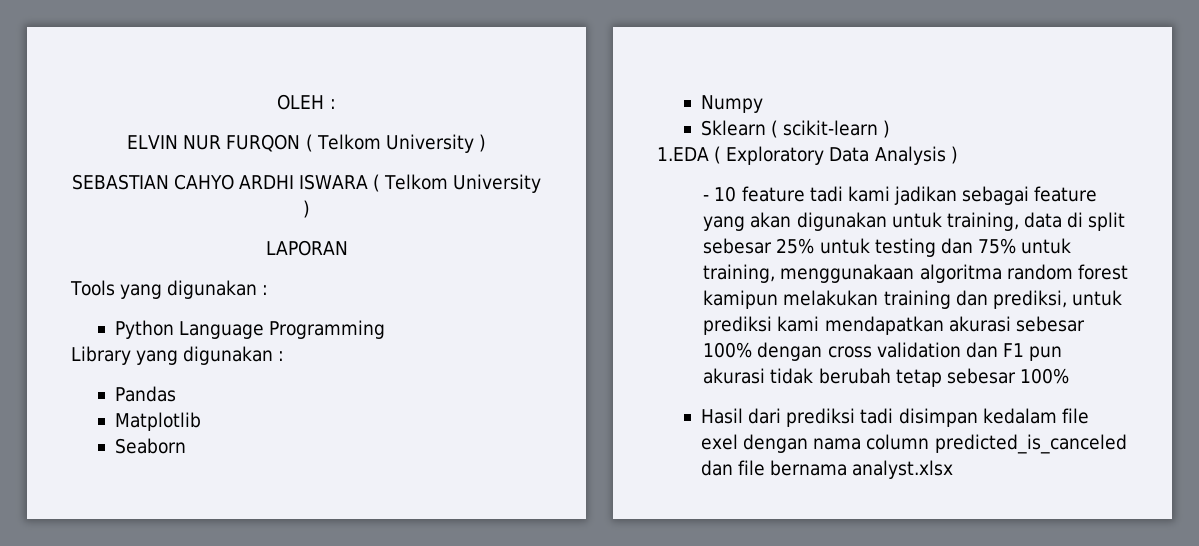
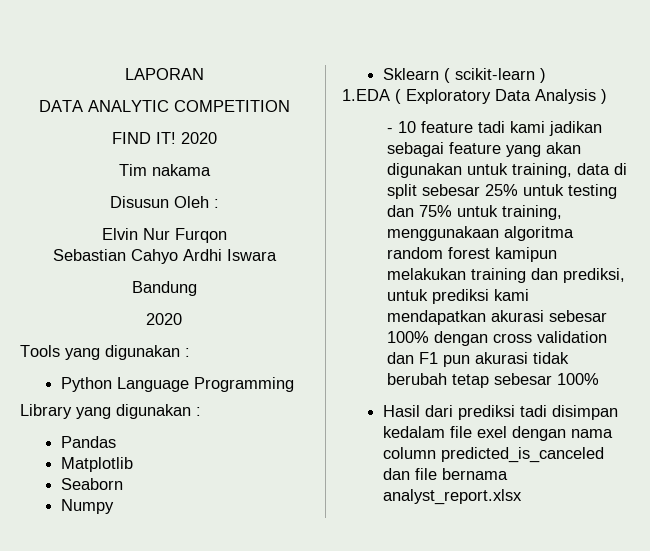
[277,94,336,110] [127,134,486,153] [71,174,542,193] [303,200,310,218] [265,240,348,256] OLEH : // ELVIN NUR FURQON ( Telkom University ) // SEBASTIAN CAHYO ARDHI ISWARA ( Telkom University ) // LAPORAN -> [124,68,204,80] [38,100,290,112] [111,132,217,144] [118,164,211,176] [109,196,219,208] [101,228,227,243] [52,249,277,264] [131,281,197,296] [146,313,182,325] LAPORAN // DATA ANALYTIC COMPETITION // FIND IT! 2020 // Tim nakama // Disusun Oleh : // Elvin Nur Furqon // Sebastian Cahyo Ardhi Iswara // Bandung // 2020
[852,460,954,479] analyst.xlsx -> [382,489,522,505] analyst_report.xlsx

